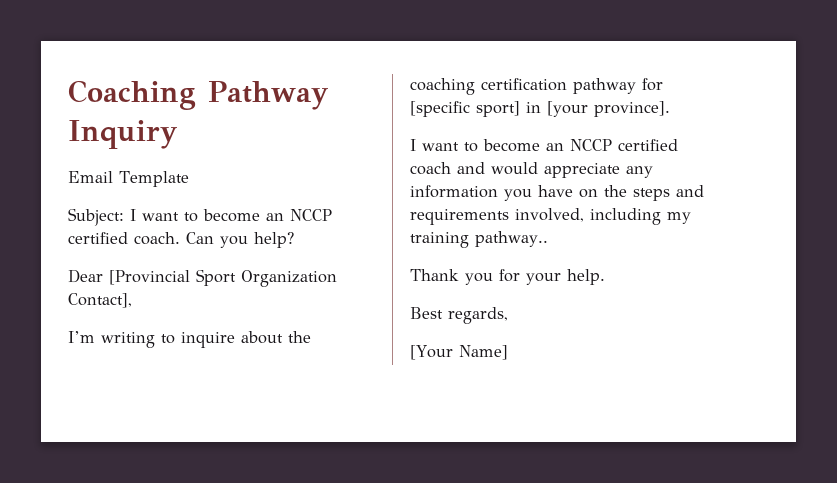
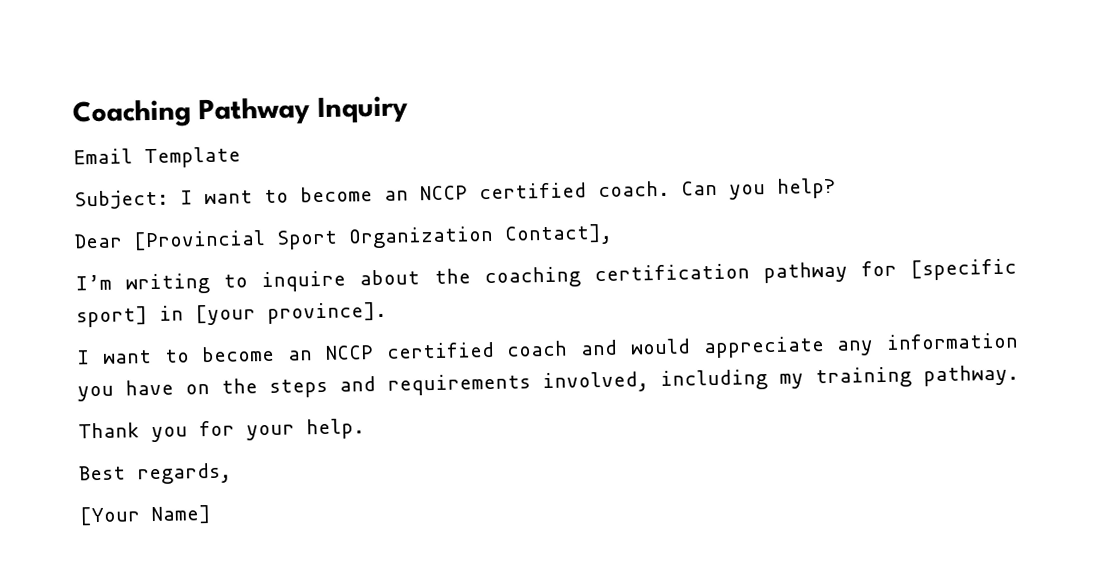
[475,231,548,247] pathway.. -> [923,364,1019,387] pathway.

